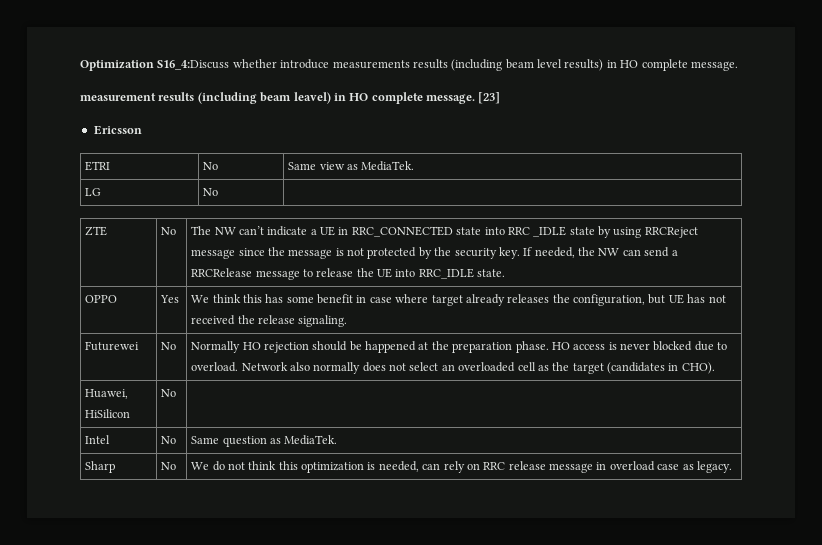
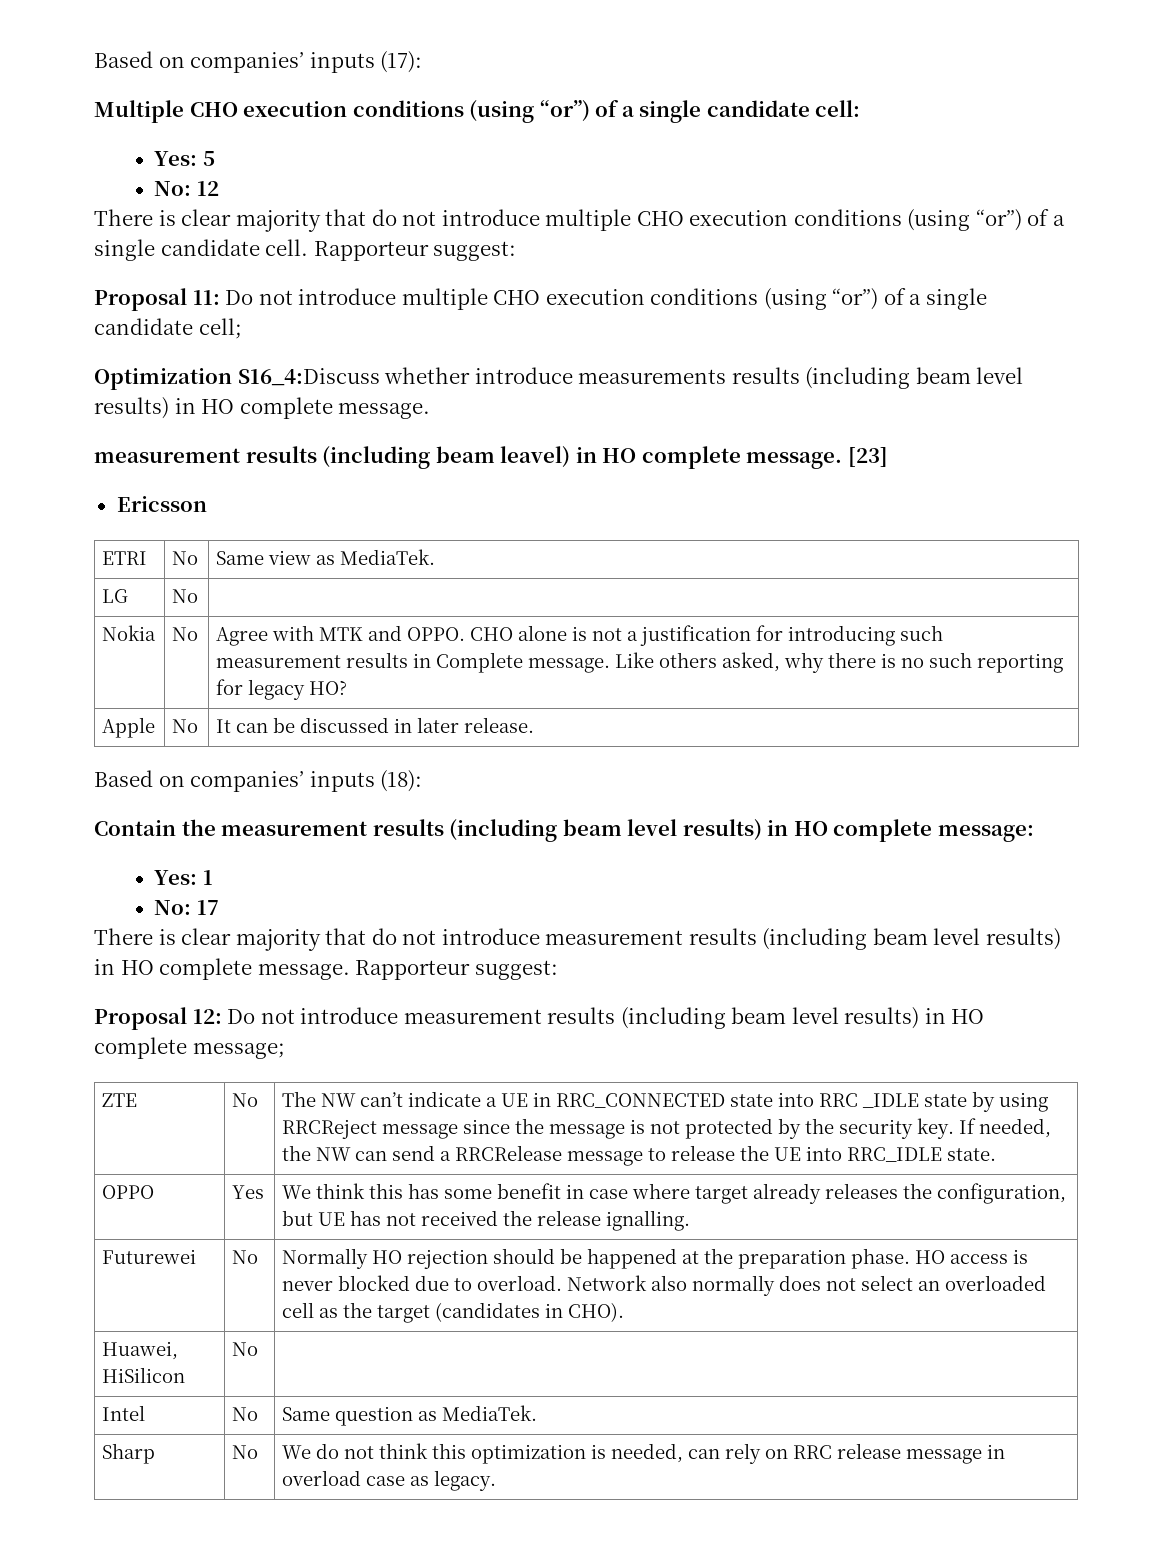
(80, 65) none -> [94,51,423,73] [94,100,861,123] [154,151,215,166] [154,181,219,196] [94,209,1066,232] [94,239,517,261] [94,288,987,311] [94,318,242,339] Based on companies’ inputs (17): // Multiple CHO execution conditions (using “or”) of a single candidate cell: // Yes: 5 // No: 12 // There is clear majority that do not introduce multiple CHO execution conditions (using “or”) of a single candidate cell. Rapporteur suggest: // Proposal 11: Do not introduce multiple CHO execution conditions (using “or”) of a single candidate cell; //
(219, 192) none -> [102,625,157,641] [172,627,199,641] [216,625,944,646] [216,652,1064,673] [216,679,348,700] [102,717,156,738] [172,719,199,733] [216,717,535,733] [94,770,423,792] [94,819,1034,842] [154,870,213,885] [154,900,219,915] [94,928,1061,951] [94,958,558,980] [94,1007,985,1030] [94,1037,285,1059] // Nokia | No | Agree with MTK and OPPO. CHO alone is not a justification for introducing such measurement results in Complete message. Like others asked, why there is no such reporting for legacy HO? // Apple | No | It can be discussed in later release. // Based on companies’ inputs (18): // Contain the measurement results (including beam level results) in HO complete message: // Yes: 1 // No: 17 // There is clear majority that do not introduce measurement results (including beam level results) in HO complete message. Rapporteur suggest: // Proposal 12: Do not introduce measurement results (including beam level results) in HO complete message;
[298,315,348,327] signaling. -> [606,1210,691,1231] ignalling.

